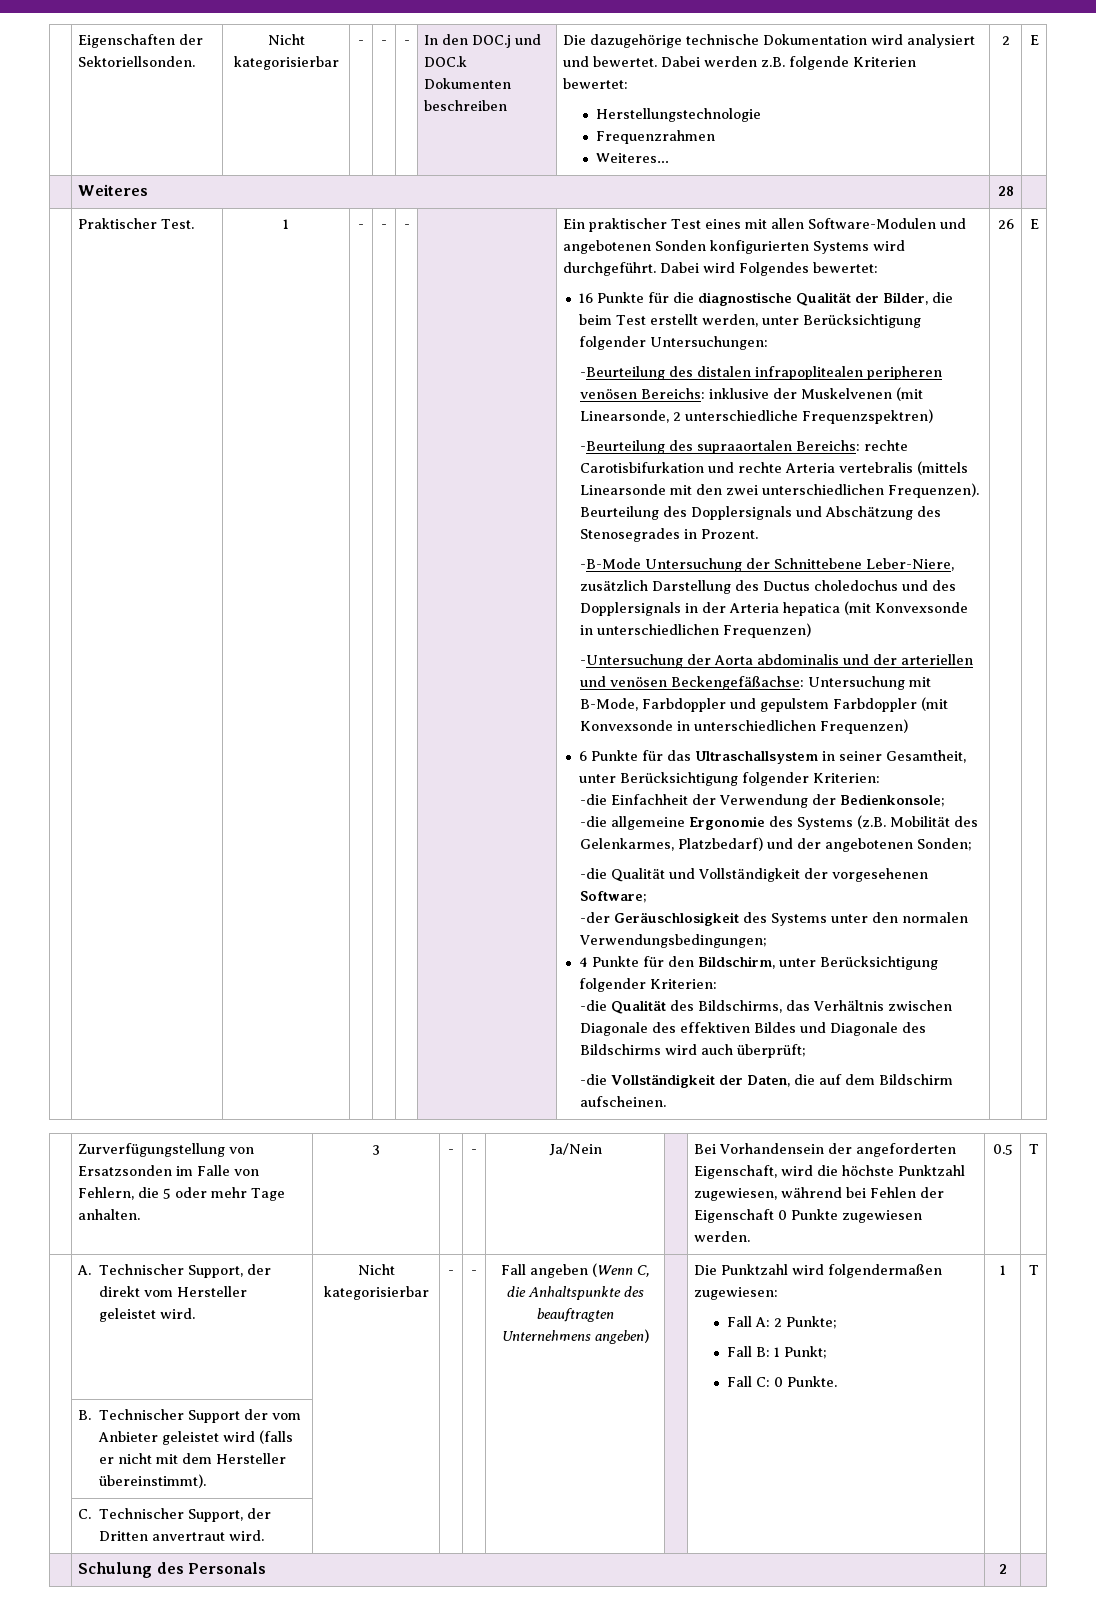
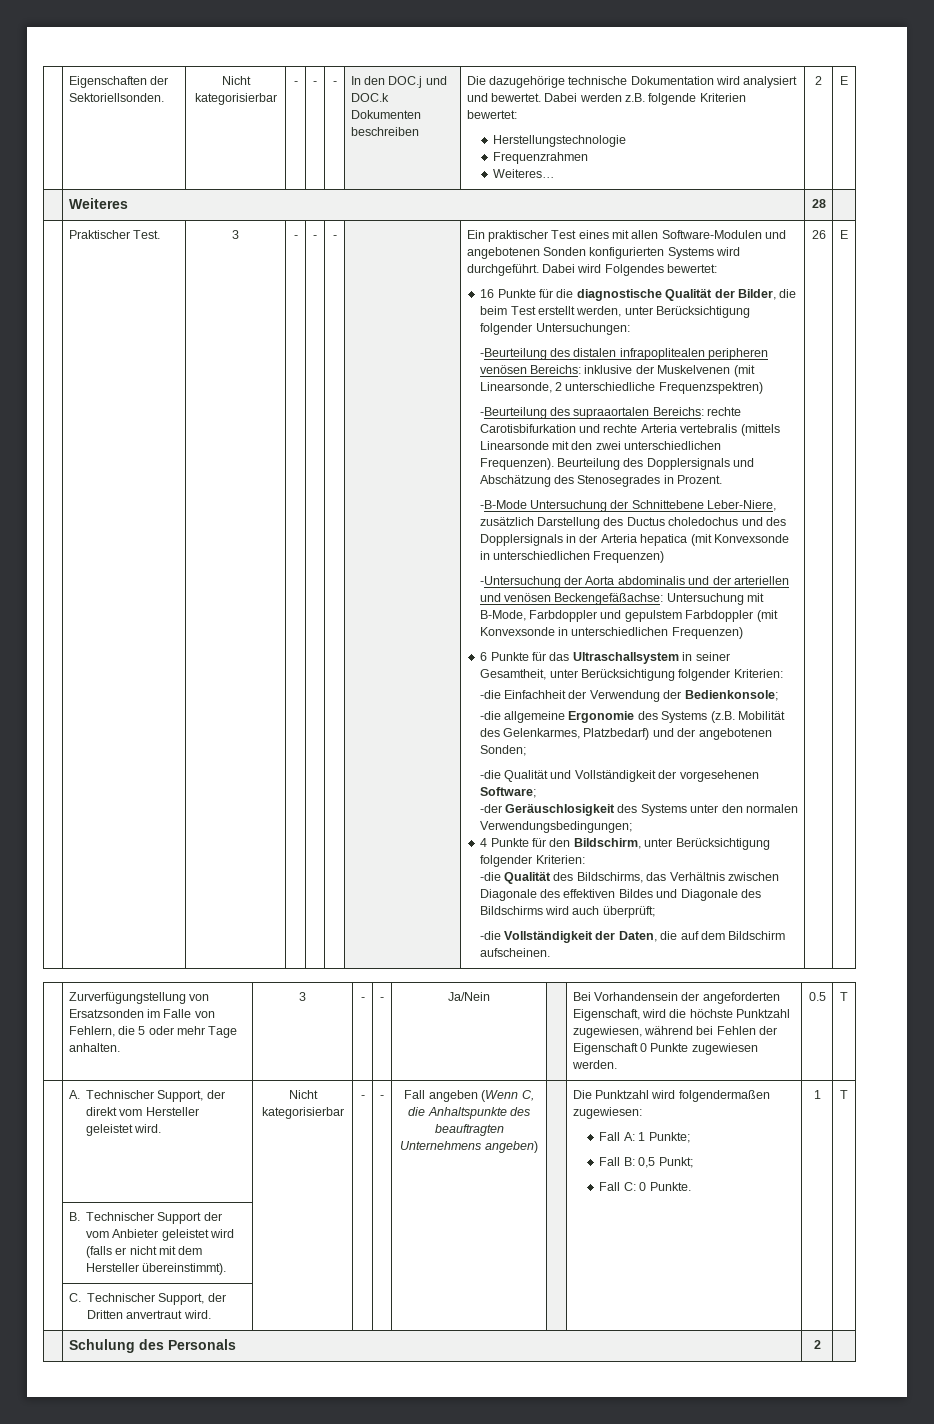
[283,219,289,229] 1 -> [232,230,239,239] 3
[773,1318,782,1327] 2 -> [638,1132,646,1141] 1
[773,1347,780,1357] 1 -> [638,1157,656,1168] 0,5

